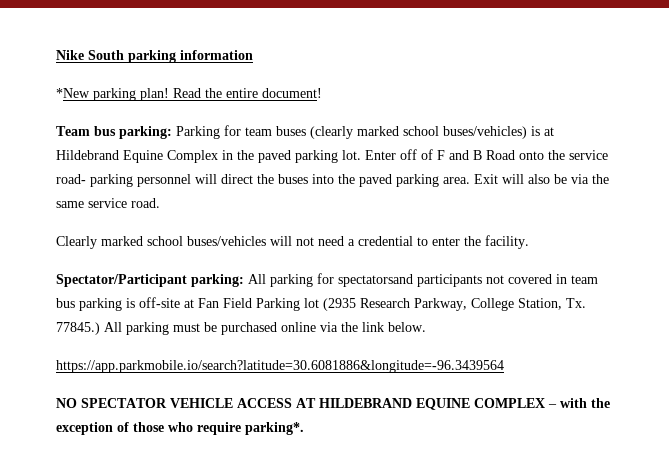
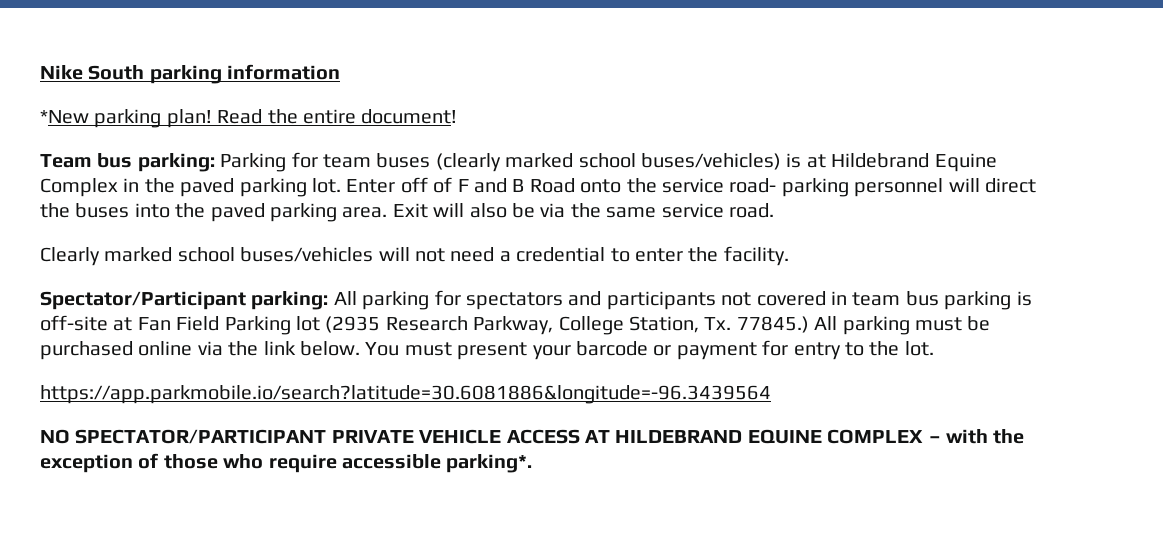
[338,274,413,287] spectatorsand -> [465,291,602,310] spectators and
(426, 327) none -> [365,340,934,360] You must present your barcode or payment for entry to the lot.
[81,398,167,408] SPECTATOR -> [75,429,414,444] SPECTATOR/PARTICIPANT PRIVATE
(241, 428) none -> [342,454,441,469] accessible

